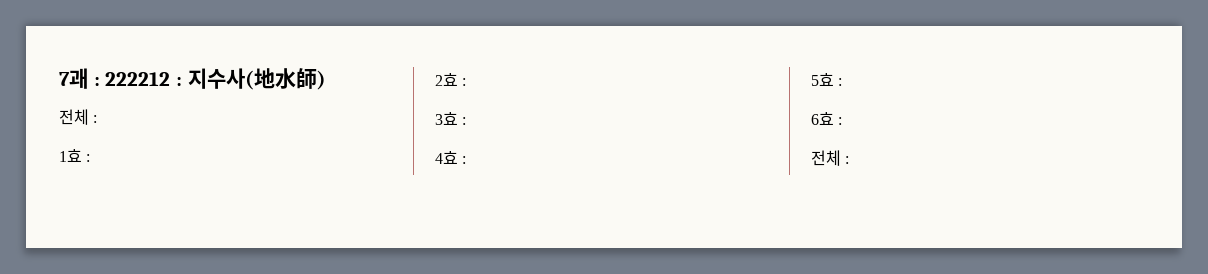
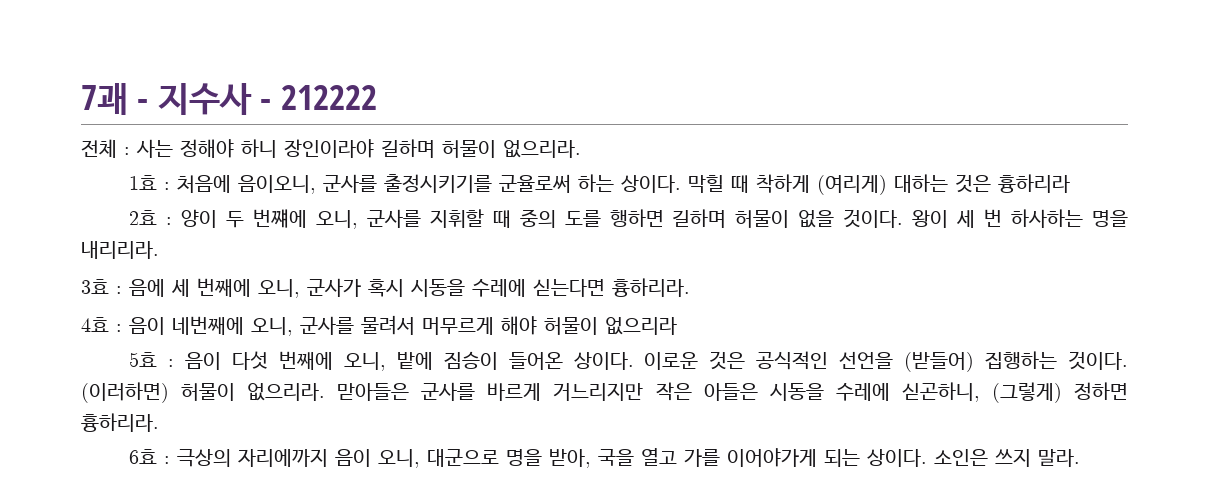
[93,68,326,90] [59,109,98,125] [59,149,91,162] [435,73,467,86] [435,112,467,125] [435,151,467,164] [811,73,843,86] [811,112,843,125] [811,150,850,166] : 222212 : 지수사(地水師) // 전체 : // 1효 : // 2효 : // 3효 : // 4효 : // 5효 : // 6효 : // 전체 : -> [137,83,377,115] [81,139,581,158] [129,174,1071,195] [129,209,1128,229] [81,241,159,259] [81,278,690,298] [81,315,677,336] [129,351,1128,372] [81,382,1129,403] [81,413,159,432] [129,448,1081,468] - 지수사 - 212222 // 전체 : 사는 정해야 하니 장인이라야 길하며 허물이 없으리라. // 1효 : 처음에 음이오니, 군사를 출정시키기를 군율로써 하는 상이다. 막힐 때 착하게 (여리게) 대하는 것은 흉하리라 // 2효 : 양이 두 번쨰에 오니, 군사를 지휘할 때 중의 도를 행하면 길하며 허물이 없을 것이다. 왕이 세 번 하사하는 명을 내리리라. // 3효 : 음에 세 번째에 오니, 군사가 혹시 시동을 수레에 싣는다면 흉하리라. // 4효 : 음이 네번째에 오니, 군사를 물려서 머무르게 해야 허물이 없으리라 // 5효 : 음이 다섯 번째에 오니, 밭에 짐승이 들어온 상이다. 이로운 것은 공식적인 선언을 (받들어) 집행하는 것이다. (이러하면) 허물이 없으리라. 맏아들은 군사를 바르게 거느리지만 작은 아들은 시동을 수레에 싣곤하니, (그렇게) 정하면 흉하리라. // 6효 : 극상의 자리에까지 음이 오니, 대군으로 명을 받아, 국을 열고 가를 이어야가게 되는 상이다. 소인은 쓰지 말라.

